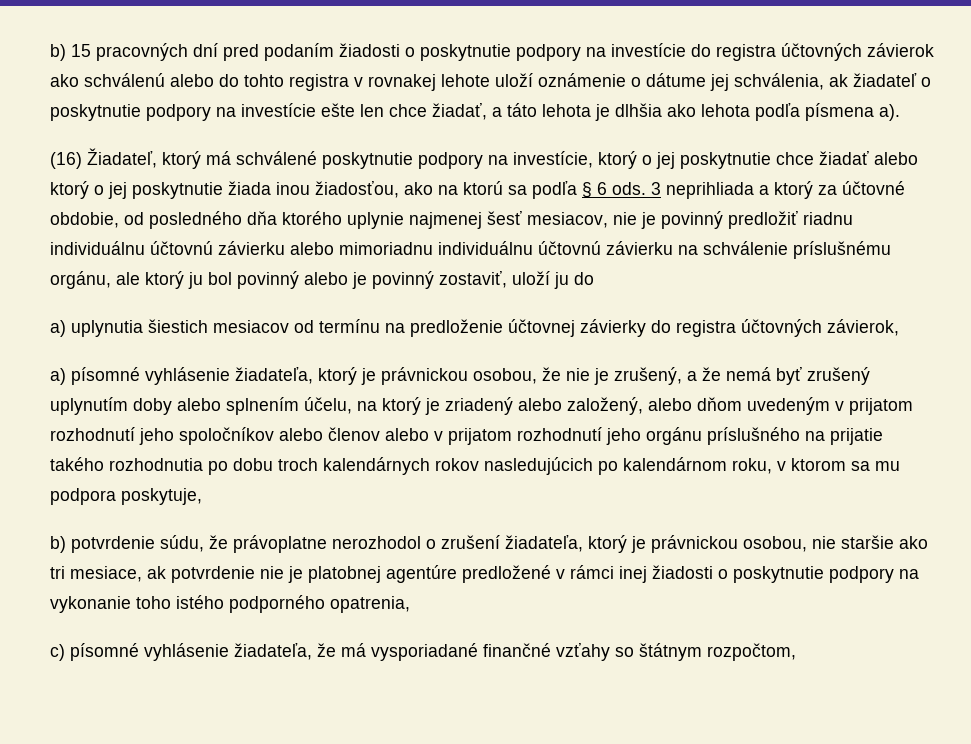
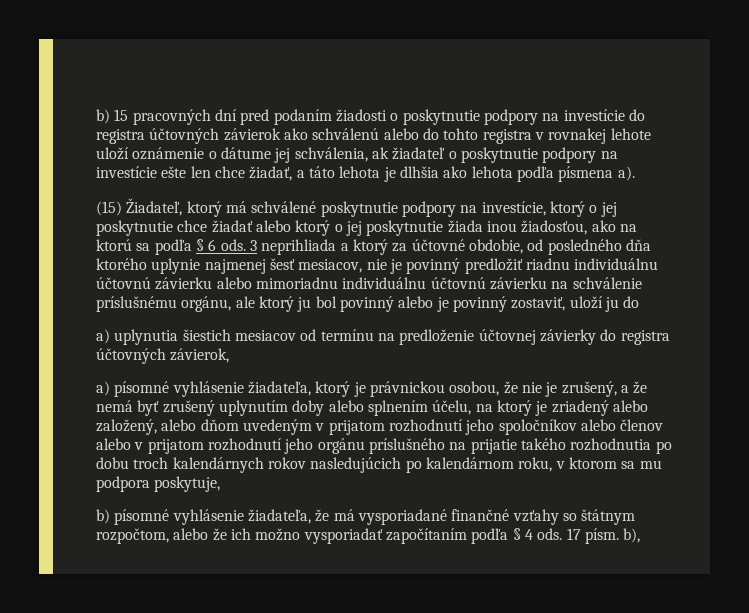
[50,152,83,169] (16) -> [96,201,123,216] (15)
[71,535,929,553] [50,565,920,583] [50,595,411,613] [50,644,66,661] potvrdenie súdu, že právoplatne nerozhodol o zrušení žiadateľa, ktorý je právnickou osobou, nie staršie ako tri mesiace, ak potvrdenie nie je platobnej agentúre predložené v rámci inej žiadosti o poskytnutie podpory na vykonanie toho istého podporného opatrenia, // c) -> (111, 516) none
(797, 652) none -> [173,528,641,544] alebo že ich možno vysporiadať započítaním podľa § 4 ods. 17 písm. b),

